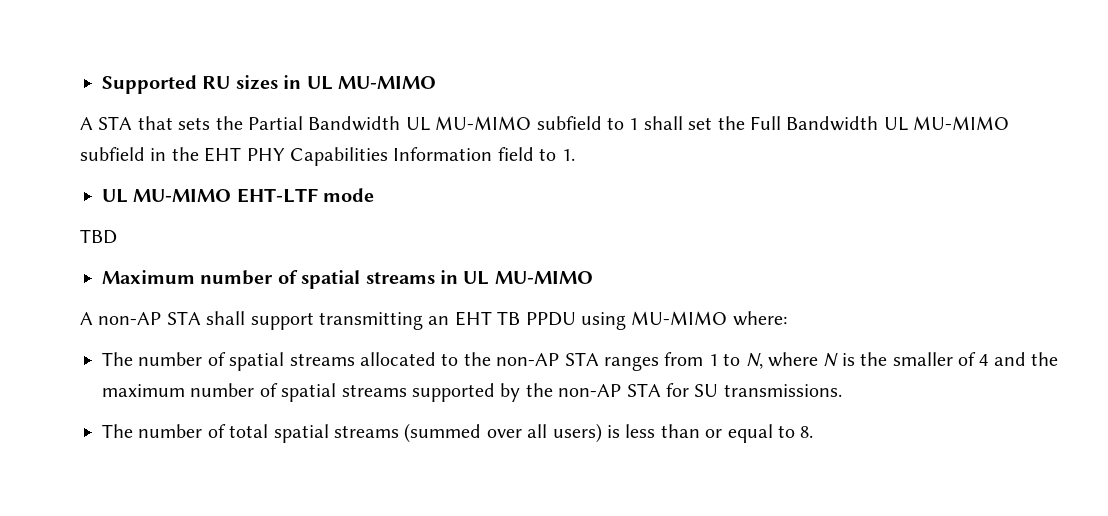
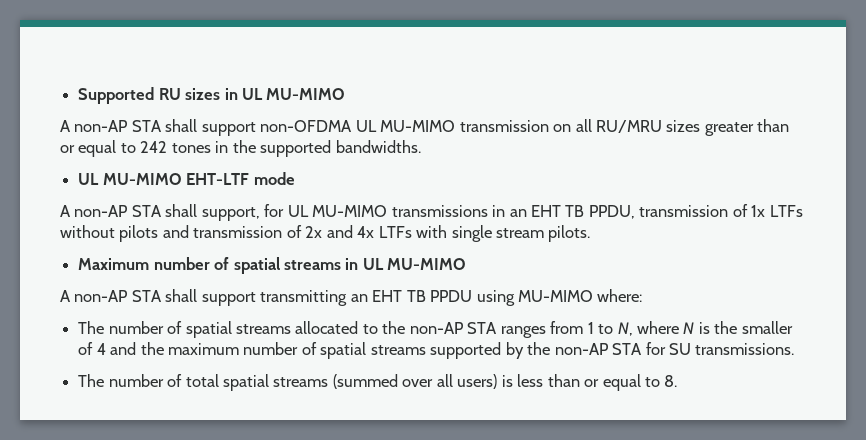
[98,116,1010,131] [80,147,575,166] [102,188,375,203] [80,229,117,244] STA that sets the Partial Bandwidth UL MU-MIMO subfield to 1 shall set the Full Bandwidth UL MU-MIMO subfield in the EHT PHY Capabilities Information field to 1. // UL MU-MIMO EHT-LTF mode // TBD -> [74,119,790,136] [60,140,421,157] [78,172,295,185] [60,204,803,221] [60,225,591,242] non-AP STA shall support non-OFDMA UL MU-MIMO transmission on all RU/MRU sizes greater than or equal to 242 tones in the supported bandwidths. // UL MU-MIMO EHT-LTF mode // A non-AP STA shall support, for UL MU-MIMO transmissions in an EHT TB PPDU, transmission of 1x LTFs without pilots and transmission of 2x and 4x LTFs with single stream pilots.

